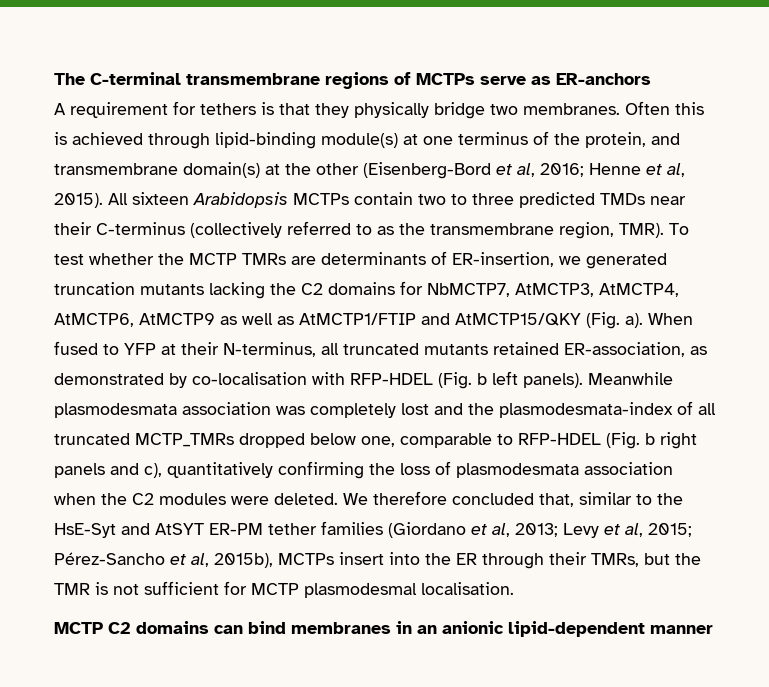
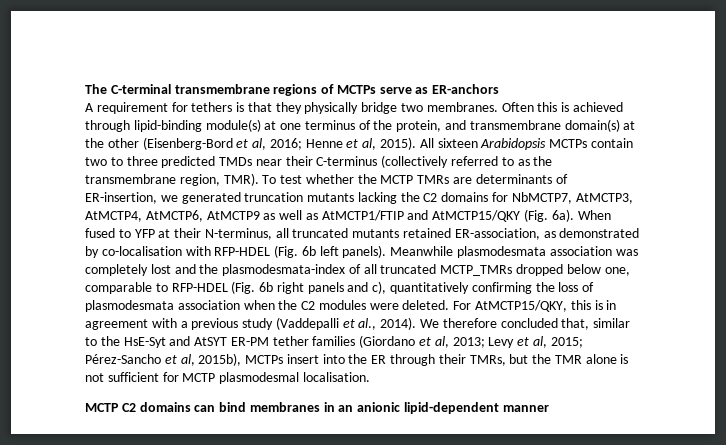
[625,313,643,328] a). -> [551,209,574,222] 6a).
[477,373,487,385] b -> [301,246,316,256] 6b
[645,433,655,445] b -> [259,282,274,292] 6b
(338, 499) none -> [453,300,617,312] [85,317,417,330] For AtMCTP15/QKY, this is in agreement with a previous study (Vaddepalli et al., 2014).
(90, 589) none -> [585,354,617,364] alone

